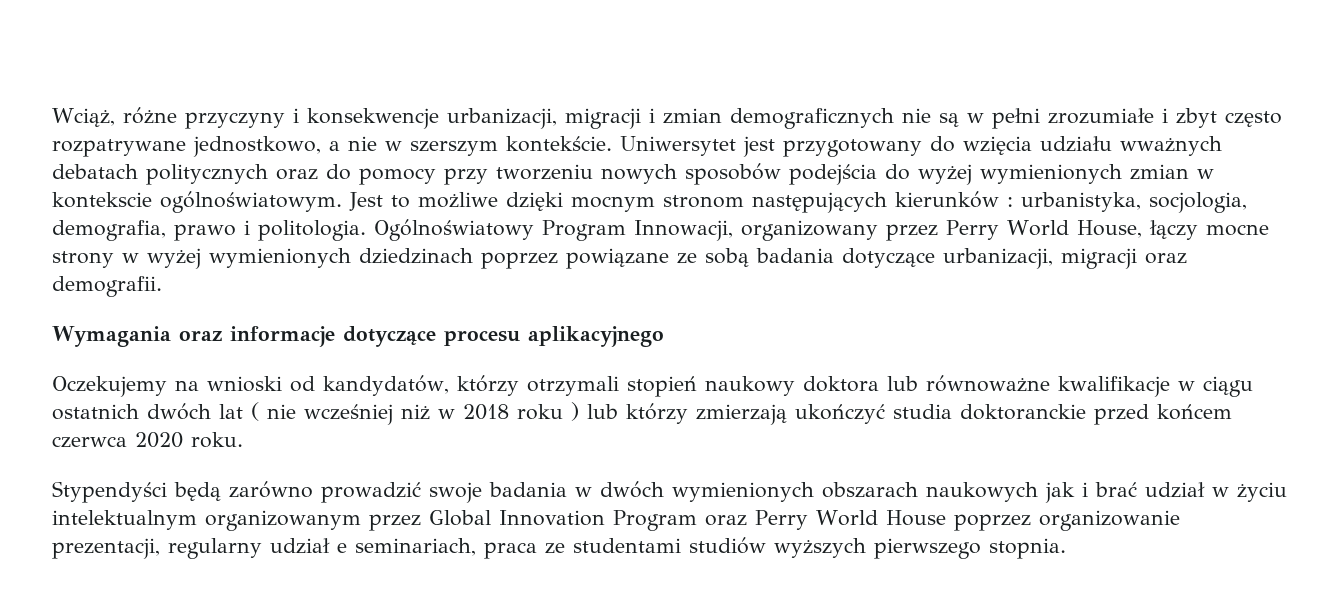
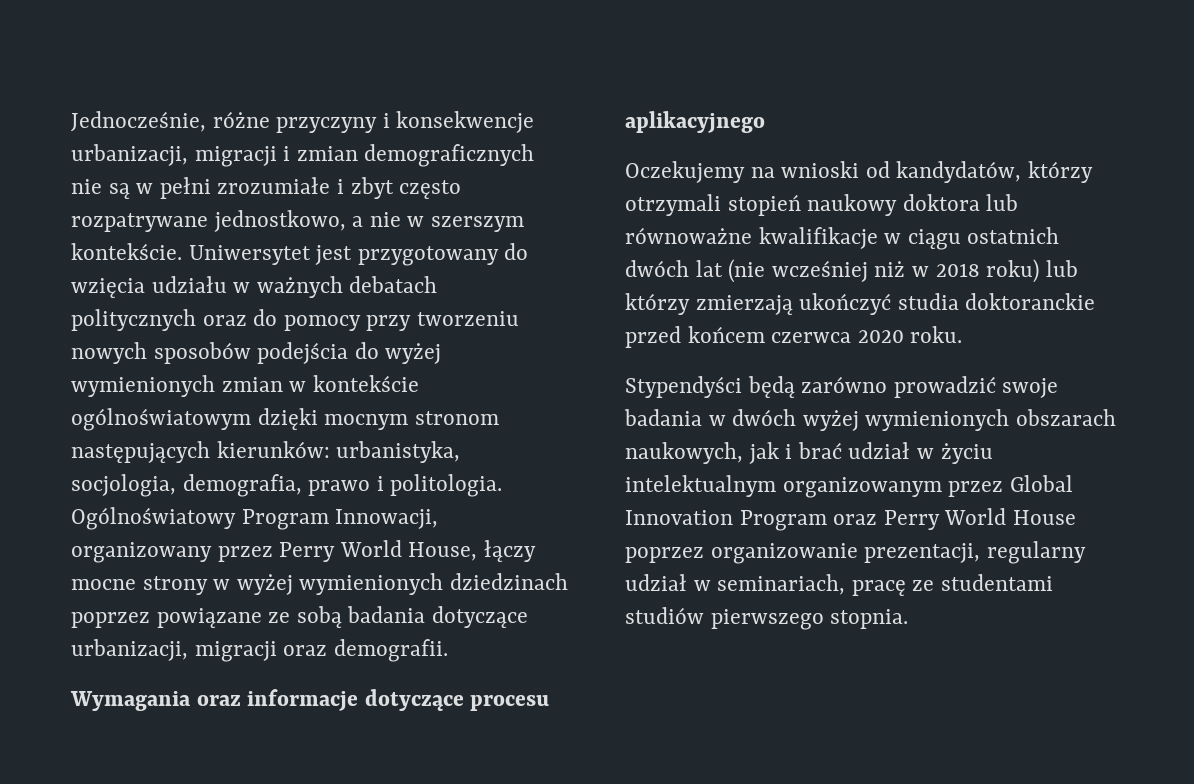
[52,108,115,127] Wciąż, -> [71,111,206,132] Jednocześnie,
[1120,136,1222,156] wważnych -> [233,276,343,298] w ważnych
[52,191,498,213] kontekscie ogólnoświatowym. Jest to możliwe -> [312,375,419,392] [71,408,251,431] kontekście ogólnoświatowym
[895,191,1013,208] kierunków : -> [216,441,330,458] kierunków:
[251,402,296,421] ( nie -> [728,259,766,283] (nie
[517,402,579,421] roku ) -> [986,259,1040,283] roku)
(664, 489) none -> [802,410,859,431] wyżej
[926,482,1038,502] naukowych -> [625,442,743,464] naukowych,
[337,538,537,559] e seminariach, praca -> [693,574,906,596] w seminariach, pracę
[774,538,866,558] wyższych -> (704, 615) none

